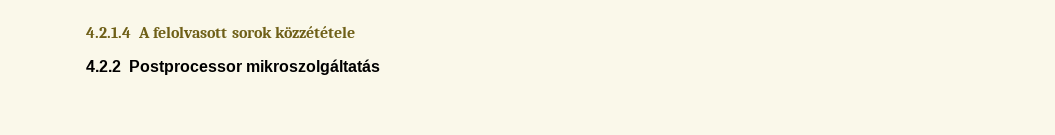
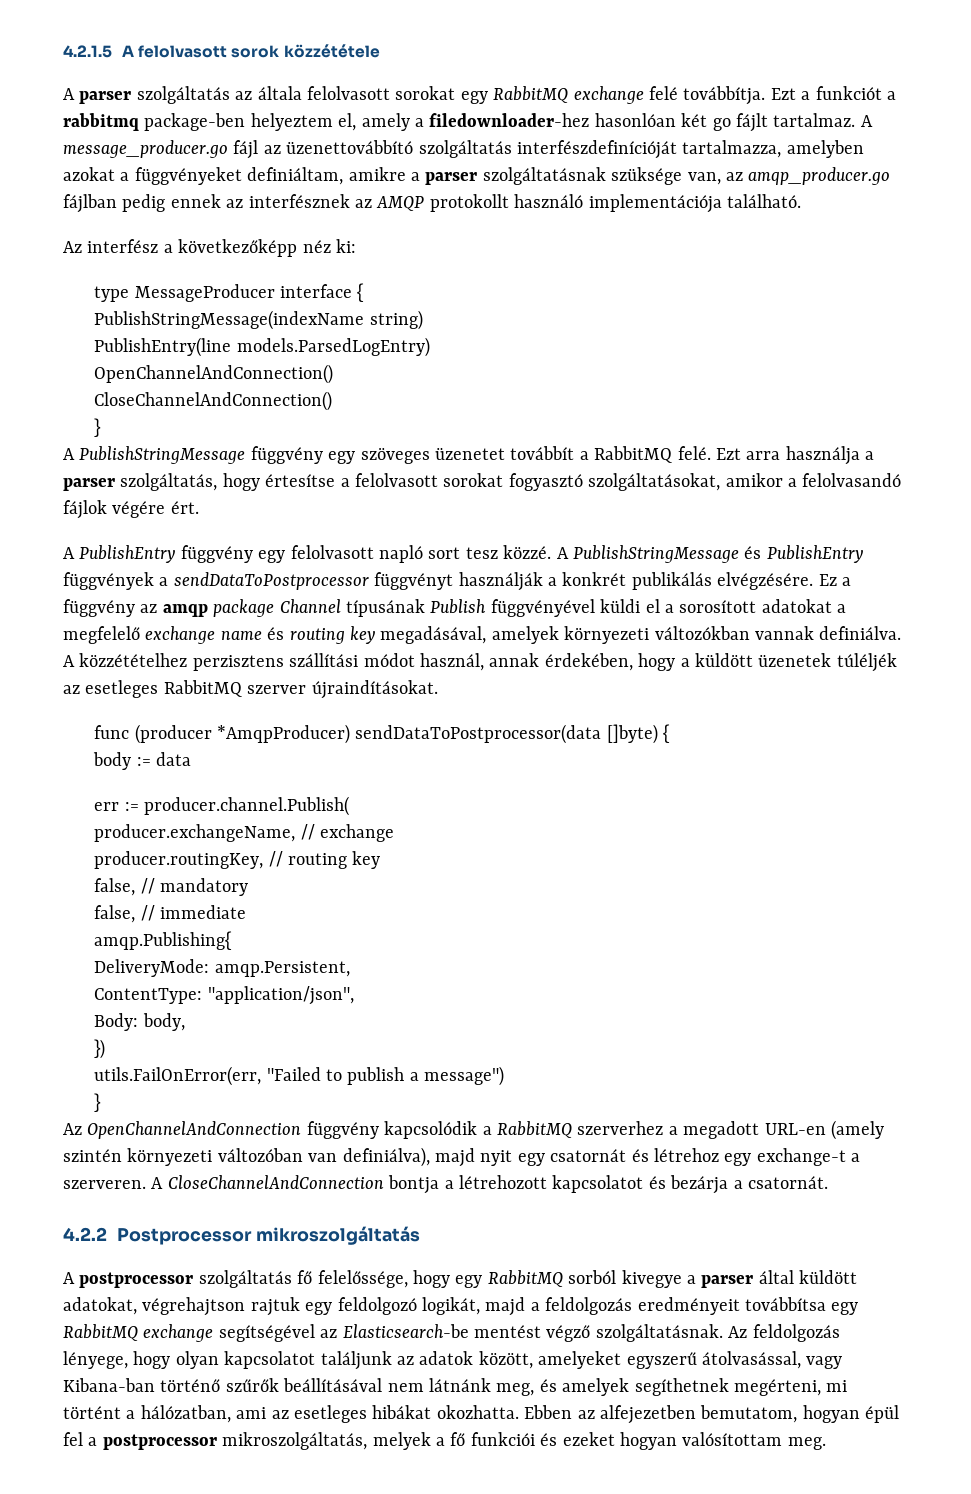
[86,27,131,38] 4.2.1.4 -> [63,45,112,58] 4.2.1.5
[86,59,381,75] 4.2.2 Postprocessor mikroszolgáltatás -> [63,86,896,105] [63,113,873,132] [63,140,864,159] [63,167,891,185] [63,194,801,213] [63,239,356,257] [94,283,365,302] [94,310,423,330] [94,337,430,357] [94,364,334,384] [94,391,333,411] [94,418,102,437] [63,446,875,465] [63,473,902,491] [63,500,199,519] [63,545,863,563] [63,572,851,591] [63,599,847,617] [63,626,902,644] [63,653,897,672] [63,680,438,699] [94,724,671,744] [93,752,191,770] [94,796,349,816] [94,824,394,842] [94,851,381,869] [94,878,248,896] [94,905,246,923] [94,931,233,950] [94,959,350,977] [94,986,354,1005] [94,1013,185,1031] [94,1039,106,1059] [94,1066,505,1086] [94,1093,102,1112] [63,1120,884,1140] [63,1147,861,1167] [63,1175,828,1194] [63,1226,420,1245] [63,1270,858,1288] [63,1297,859,1316] [63,1324,840,1342] [63,1351,843,1370] [63,1378,848,1396] [63,1405,900,1424] [63,1432,826,1450] A parser szolgáltatás az általa felolvasott sorokat egy RabbitMQ exchange felé továbbítja. Ezt a funkciót a rabbitmq package-ben helyeztem el, amely a filedownloader-hez hasonlóan két go fájlt tartalmaz. A message_producer.go fájl az üzenettovábbító szolgáltatás interfészdefinícióját tartalmazza, amelyben azokat a függvényeket definiáltam, amikre a parser szolgáltatásnak szüksége van, az amqp_producer.go fájlban pedig ennek az interfésznek az AMQP protokollt használó implementációja található. // Az interfész a következőképp néz ki: // type MessageProducer interface { // PublishStringMessage(indexName string) // PublishEntry(line models.ParsedLogEntry) // OpenChannelAndConnection() // CloseChannelAndConnection() // } // A PublishStringMessage függvény egy szöveges üzenetet továbbít a RabbitMQ felé. Ezt arra használja a parser szolgáltatás, hogy értesítse a felolvasott sorokat fogyasztó szolgáltatásokat, amikor a felolvasandó fájlok végére ért. // A PublishEntry függvény egy felolvasott napló sort tesz közzé. A PublishStringMessage és PublishEntry függvények a sendDataToPostprocessor függvényt használják a konkrét publikálás elvégzésére. Ez a függvény az amqp package Channel típusának Publish függvényével küldi el a sorosított adatokat a megfelelő exchange name és routing key megadásával, amelyek környezeti változókban vannak definiálva. A közzétételhez perzisztens szállítási módot használ, annak érdekében, hogy a küldött üzenetek túléljék az esetleges RabbitMQ szerver újraindításokat. // func (producer *AmqpProducer) sendDataToPostprocessor(data []byte) { // body := data // err := producer.channel.Publish( // producer.exchangeName, // exchange // producer.routingKey, // routing key // false, // mandatory // false, // immediate // amqp.Publishing{ // DeliveryMode: amqp.Persistent, // ContentType: "application/json", // Body: body, // }) // utils.FailOnError(err, "Failed to publish a message") // } // Az OpenChannelAndConnection függvény kapcsolódik a RabbitMQ szerverhez a megadott URL-en (amely szintén környezeti változóban van definiálva), majd nyit egy csatornát és létrehoz egy exchange-t a szerveren. A CloseChannelAndConnection bontja a létrehozott kapcsolatot és bezárja a csatornát. // 4.2.2 Postprocessor mikroszolgáltatás // A postprocessor szolgáltatás fő felelőssége, hogy egy RabbitMQ sorból kivegye a parser által küldött adatokat, végrehajtson rajtuk egy feldolgozó logikát, majd a feldolgozás eredményeit továbbítsa egy RabbitMQ exchange segítségével az Elasticsearch-be mentést végző szolgáltatásnak. Az feldolgozás lényege, hogy olyan kapcsolatot találjunk az adatok között, amelyeket egyszerű átolvasással, vagy Kibana-ban történő szűrők beállításával nem látnánk meg, és amelyek segíthetnek megérteni, mi történt a hálózatban, ami az esetleges hibákat okozhatta. Ebben az alfejezetben bemutatom, hogyan épül fel a postprocessor mikroszolgáltatás, melyek a fő funkciói és ezeket hogyan valósítottam meg.

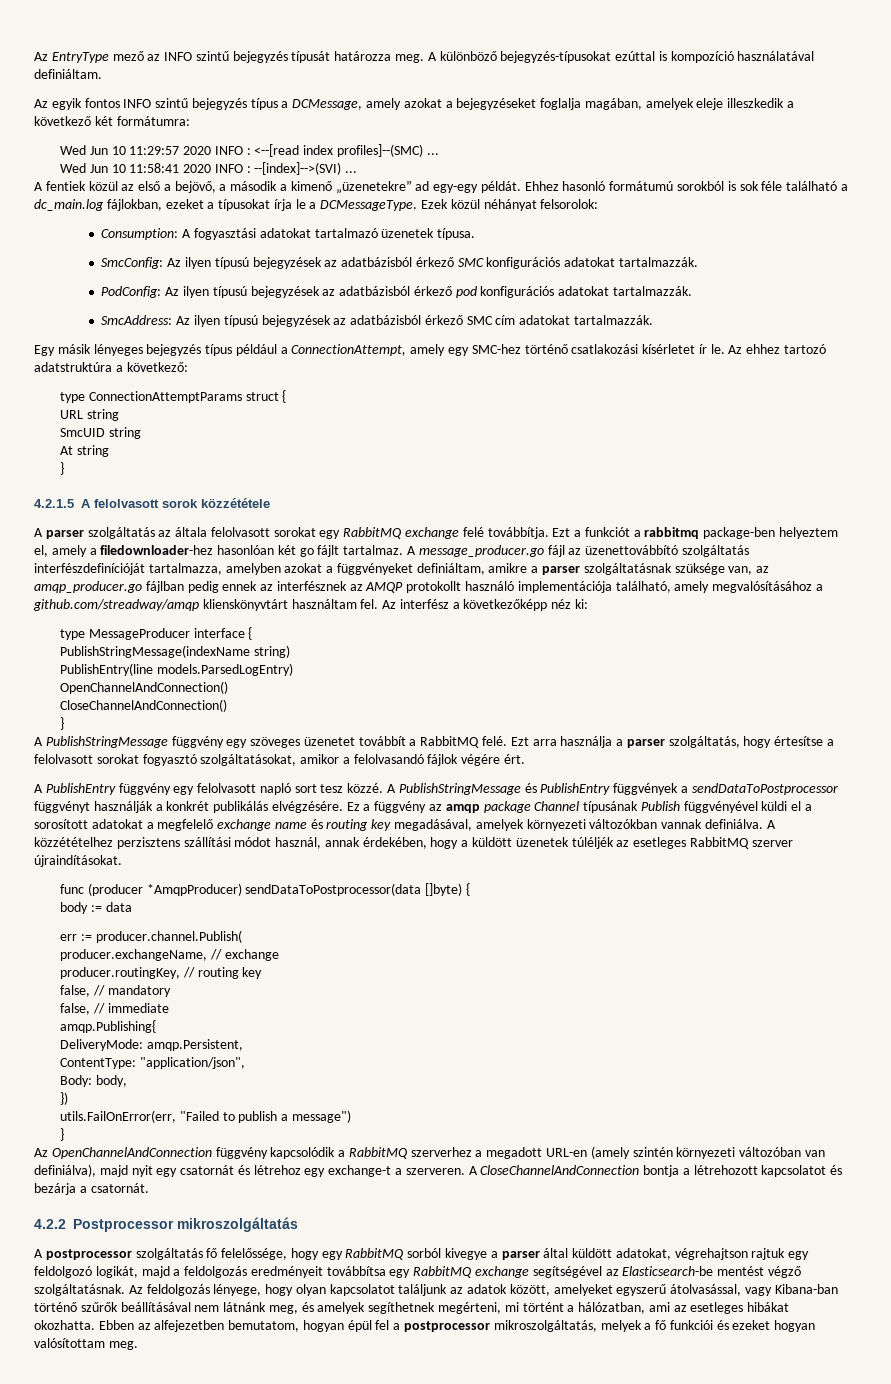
(63, 51) none -> [34,51,815,63] [34,69,102,79] [34,98,795,110] [34,116,190,126] [59,144,439,157] [59,162,358,175] [34,180,848,194] [34,199,599,211] [101,228,476,240] [101,257,698,269] [101,286,692,298] [101,315,653,327] [34,344,827,356] [34,362,188,372] [59,390,287,403] [59,409,119,421] [59,427,141,439] [59,445,109,457] [59,462,64,475] Az EntryType mező az INFO szintű bejegyzés típusát határozza meg. A különböző bejegyzés-típusokat ezúttal is kompozíció használatával definiáltam. // Az egyik fontos INFO szintű bejegyzés típus a DCMessage, amely azokat a bejegyzéseket foglalja magában, amelyek eleje illeszkedik a következő két formátumra: // Wed Jun 10 11:29:57 2020 INFO : <--[read index profiles]--(SMC) ... // Wed Jun 10 11:58:41 2020 INFO : --[index]-->(SVI) ... // A fentiek közül az első a bejövő, a második a kimenő „üzenetekre” ad egy-egy példát. Ehhez hasonló formátumú sorokból is sok féle található a dc_main.log fájlokban, ezeket a típusokat írja le a DCMessageType. Ezek közül néhányat felsorolok: // Consumption: A fogyasztási adatokat tartalmazó üzenetek típusa. // SmcConfig: Az ilyen típusú bejegyzések az adatbázisból érkező SMC konfigurációs adatokat tartalmazzák. // PodConfig: Az ilyen típusú bejegyzések az adatbázisból érkező pod konfigurációs adatokat tartalmazzák. // SmcAddress: Az ilyen típusú bejegyzések az adatbázisból érkező SMC cím adatokat tartalmazzák. // Egy másik lényeges bejegyzés típus például a ConnectionAttempt, amely egy SMC-hez történő csatlakozási kísérletet ír le. Az ehhez tartozó adatstruktúra a következő: // type ConnectionAttemptParams struct { // URL string // SmcUID string // At string // } //
[726,194,801,208] található. // -> [615,581,823,593] [33,599,379,611] található, amely megvalósításához a github.com/streadway/amqp klienskönyvtárt használtam fel.

